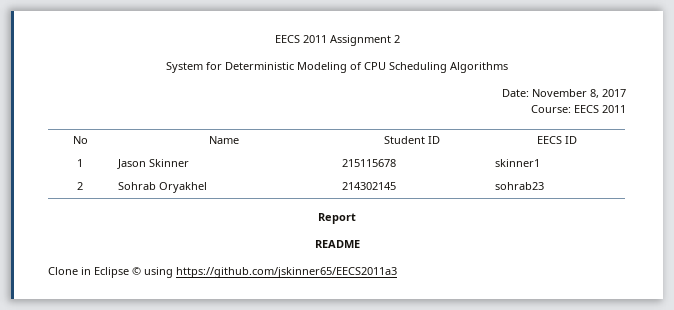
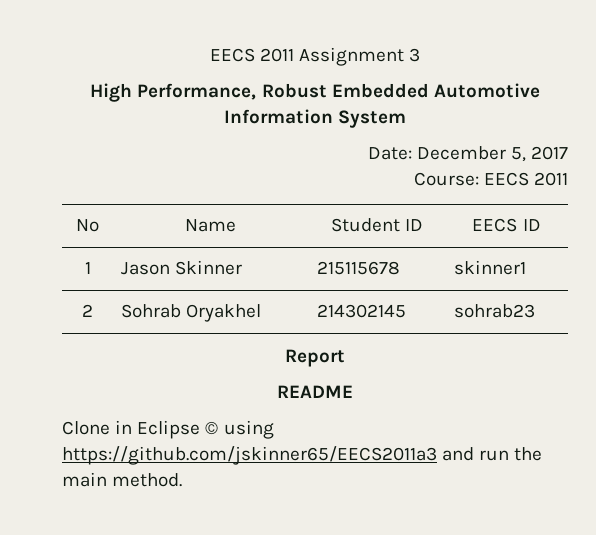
[393,35,400,43] [166,62,508,73] 2 // System for Deterministic Modeling of CPU Scheduling Algorithms -> [409,48,421,62] [90,83,540,102] [223,109,407,128] 3 // High Performance, Robust Embedded Automotive Information System
[532,89,599,98] November 8, -> [416,146,526,162] December 5,
(397, 272) none -> [442,447,543,461] [62,472,183,487] and run the main method.

